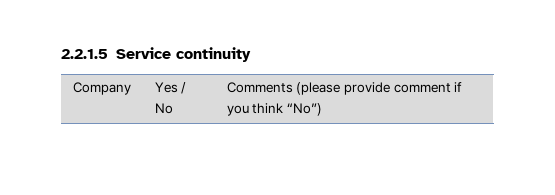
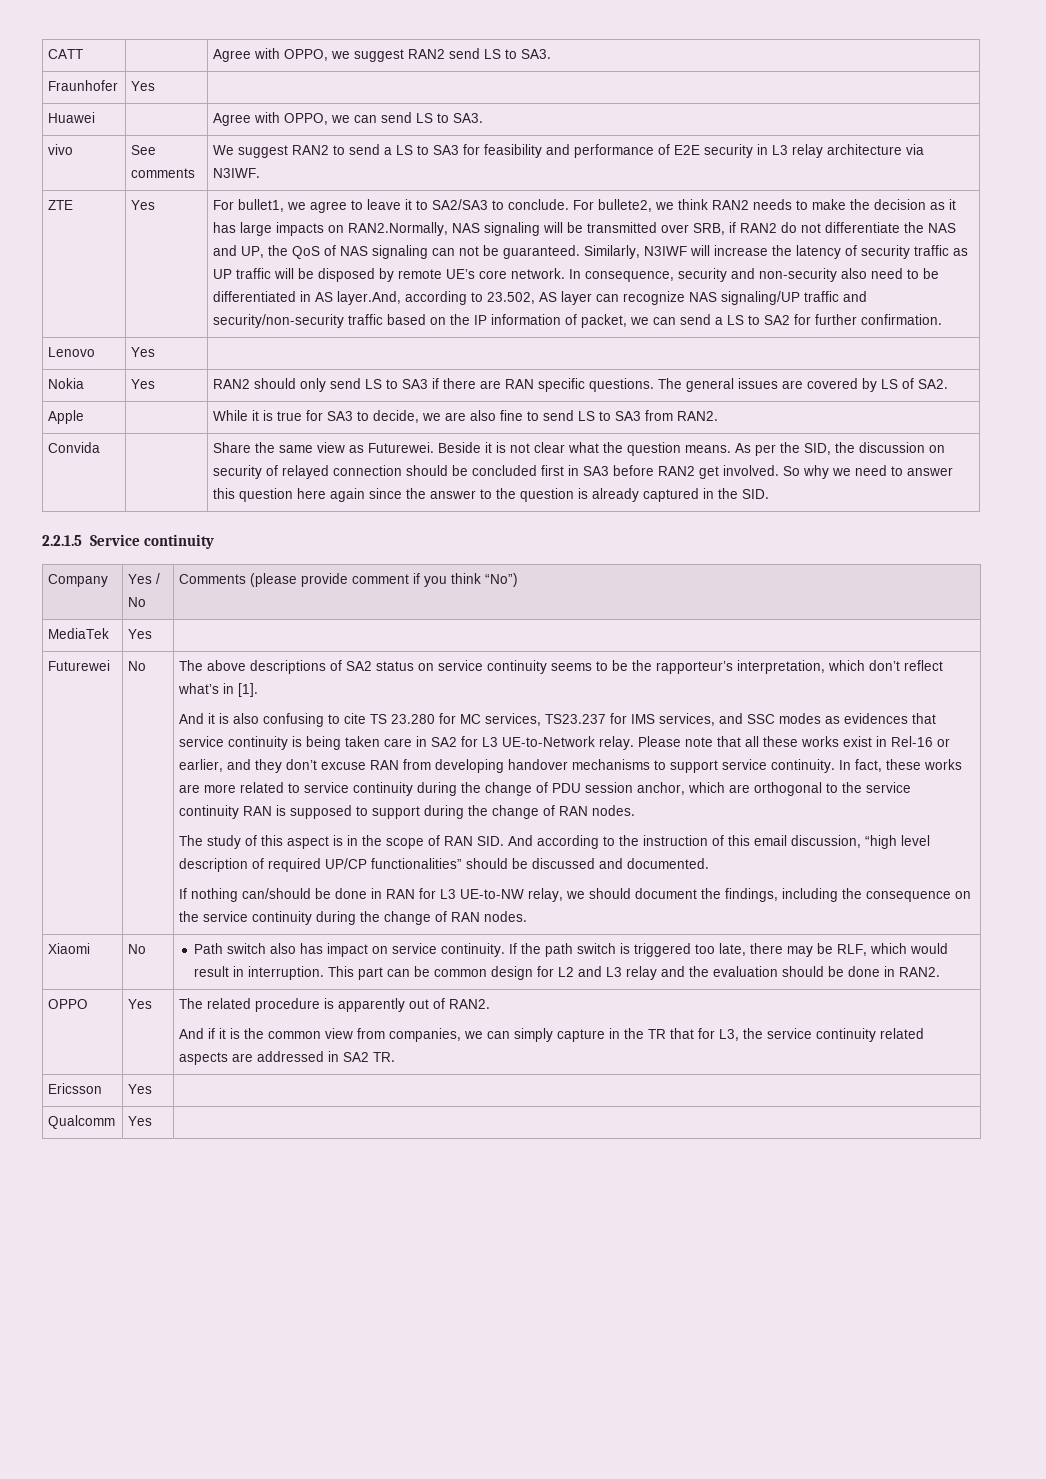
(61, 54) none -> [48,49,84,59] [213,48,552,62] [48,80,119,91] [131,81,156,91] [48,112,96,123] [213,112,484,126] [48,144,74,155] [131,145,157,155] [131,168,196,178] [213,144,925,158] [213,168,261,178] [48,200,74,210] [131,200,156,210] [213,199,957,213] [213,222,957,236] [213,245,969,259] [213,268,940,282] [213,291,868,305] [213,314,943,328] [48,347,96,357] [131,347,156,357] [48,378,85,389] [131,379,156,389] [213,378,949,392] [48,410,85,424] [213,410,719,423] [48,442,101,453] [213,442,946,456] [213,465,954,479] [213,488,770,502] CATT | | Agree with OPPO, we suggest RAN2 send LS to SA3. // Fraunhofer | Yes | // Huawei | | Agree with OPPO, we can send LS to SA3. // vivo | See comments | We suggest RAN2 to send a LS to SA3 for feasibility and performance of E2E security in L3 relay architecture via N3IWF. // ZTE | Yes | For bullet1, we agree to leave it to SA2/SA3 to conclude. For bullete2, we think RAN2 needs to make the decision as it has large impacts on RAN2.Normally, NAS signaling will be transmitted over SRB, if RAN2 do not differentiate the NAS and UP, the QoS of NAS signaling can not be guaranteed. Similarly, N3IWF will increase the latency of security traffic as UP traffic will be disposed by remote UE’s core network. In consequence, security and non-security also need to be differentiated in AS layer.And, according to 23.502, AS layer can recognize NAS signaling/UP traffic and security/non-security traffic based on the IP information of packet, we can send a LS to SA2 for further confirmation. // Lenovo | Yes | // Nokia | Yes | RAN2 should only send LS to SA3 if there are RAN specific questions. The general issues are covered by LS of SA2. // Apple | | While it is true for SA3 to decide, we are also fine to send LS to SA3 from RAN2. // Convida | | Share the same view as Futurewei. Beside it is not clear what the question means. As per the SID, the discussion on security of relayed connection should be concluded first in SA3 before RAN2 get involved. So why we need to answer this question here again since the answer to the question is already captured in the SID. //
(322, 109) none -> [48,628,110,639] [128,629,153,639] [48,660,111,671] [128,661,147,671] [179,660,944,674] [178,683,259,697] [179,713,937,727] [179,736,951,750] [179,759,963,773] [179,782,912,796] [179,805,636,819] [179,835,931,849] [179,858,710,872] [179,888,972,902] [179,911,528,925] [48,943,91,954] [128,944,147,954] [194,943,949,957] [194,966,941,980] [48,999,89,1009] [128,999,153,1009] [179,998,491,1012] [179,1028,925,1042] [179,1051,396,1065] [48,1083,103,1094] [128,1084,153,1094] [48,1115,116,1129] [128,1116,153,1126] // MediaTek | Yes | // Futurewei | No | The above descriptions of SA2 status on service continuity seems to be the rapporteur’s interpretation, which don’t reflect what’s in [1]. // And it is also confusing to cite TS 23.280 for MC services, TS23.237 for IMS services, and SSC modes as evidences that service continuity is being taken care in SA2 for L3 UE-to-Network relay. Please note that all these works exist in Rel-16 or earlier, and they don’t excuse RAN from developing handover mechanisms to support service continuity. In fact, these works are more related to service continuity during the change of PDU session anchor, which are orthogonal to the service continuity RAN is supposed to support during the change of RAN nodes. // The study of this aspect is in the scope of RAN SID. And according to the instruction of this email discussion, “high level description of required UP/CP functionalities” should be discussed and documented. // If nothing can/should be done in RAN for L3 UE-to-NW relay, we should document the findings, including the consequence on the service continuity during the change of RAN nodes. // Xiaomi | No | Path switch also has impact on service continuity. If the path switch is triggered too late, there may be RLF, which would result in interruption. This part can be common design for L2 and L3 relay and the evaluation should be done in RAN2. // OPPO | Yes | The related procedure is apparently out of RAN2. // And if it is the common view from companies, we can simply capture in the TR that for L3, the service continuity related aspects are addressed in SA2 TR. // Ericsson | Yes | // Qualcomm | Yes |

